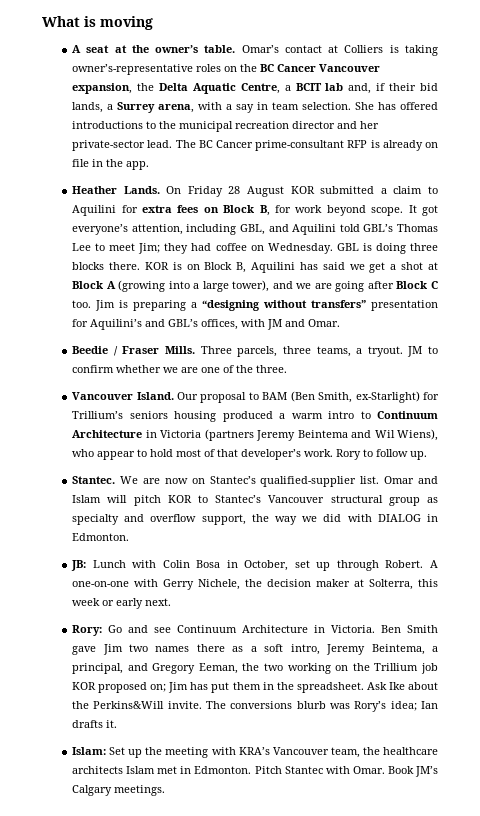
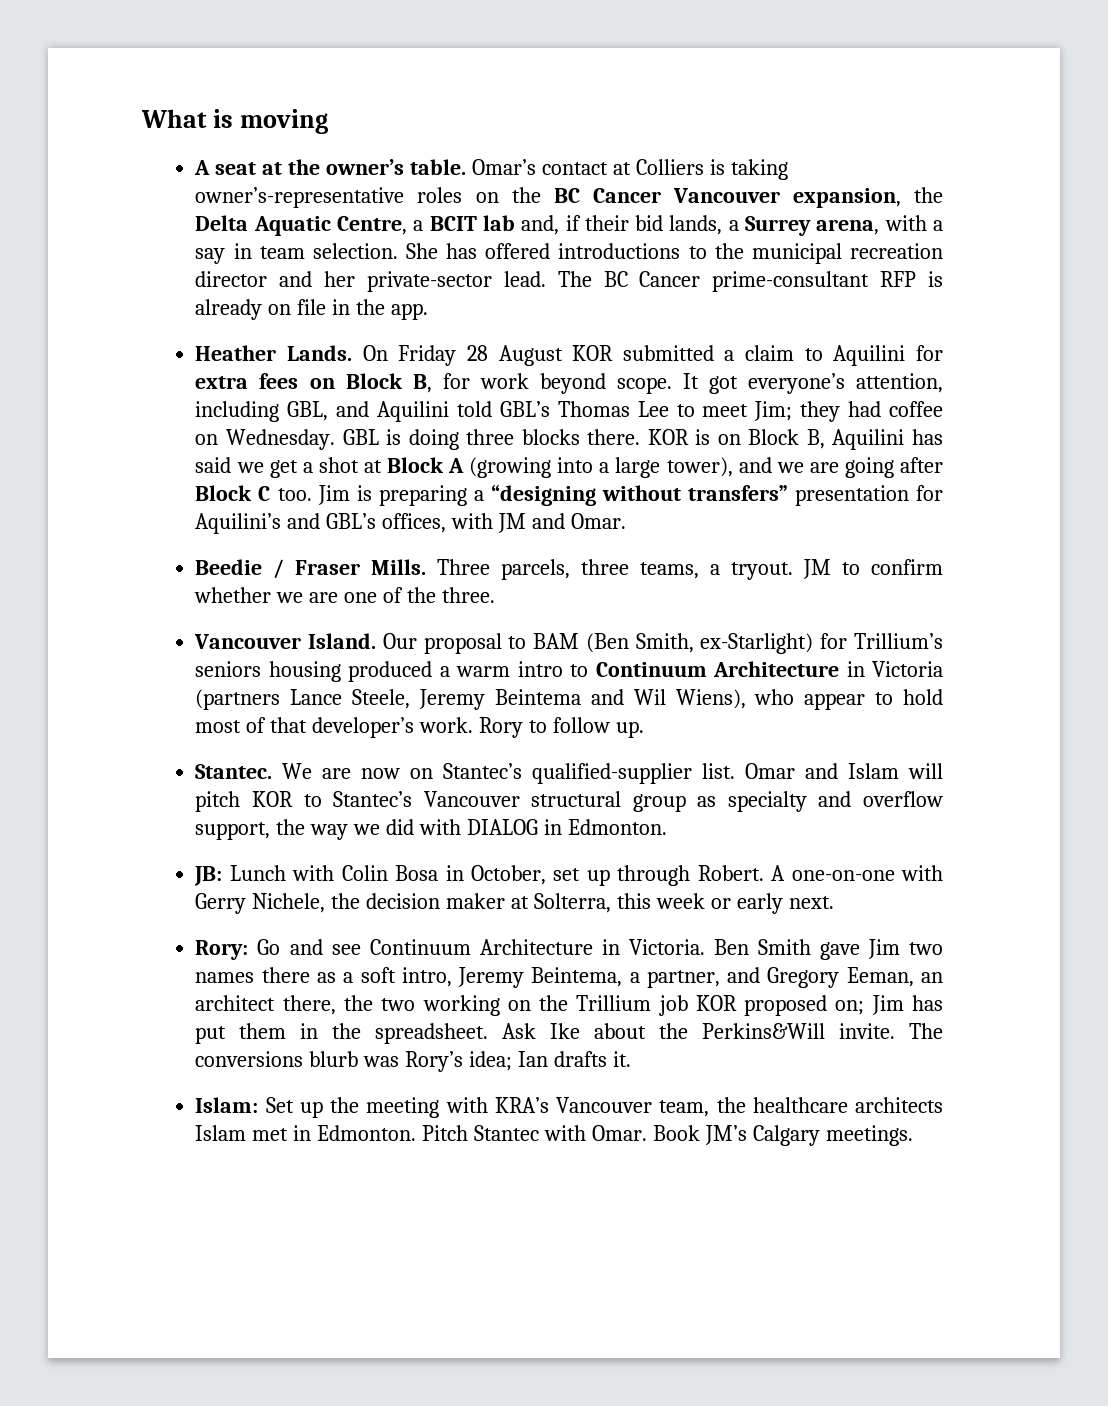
(254, 435) none -> [290,689,411,709] Lance Steele,
[72,663,124,674] principal, -> [646,970,720,988] partner,
(238, 668) none -> [921,972,943,983] [195,995,336,1015] an architect there,

